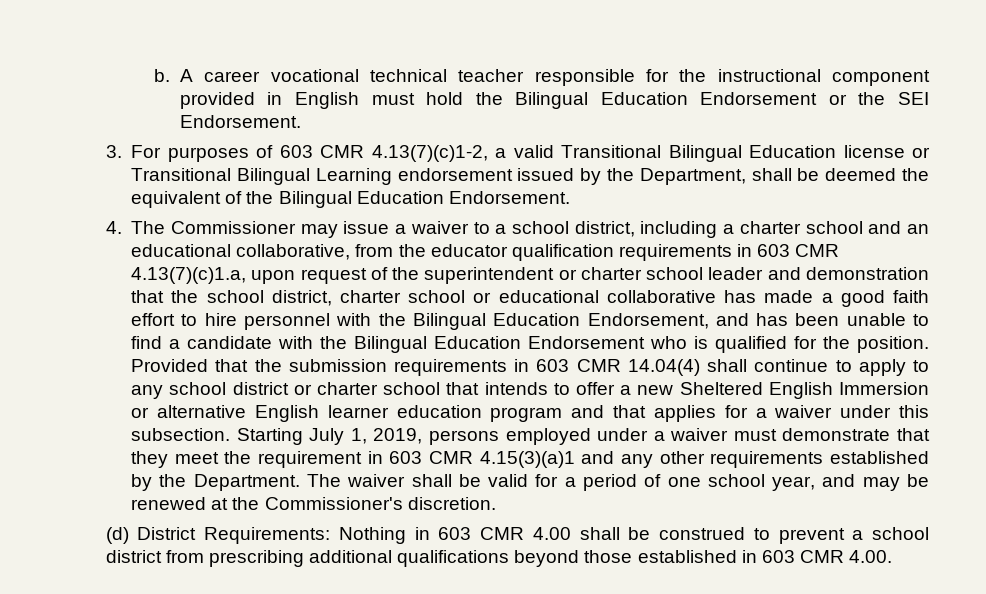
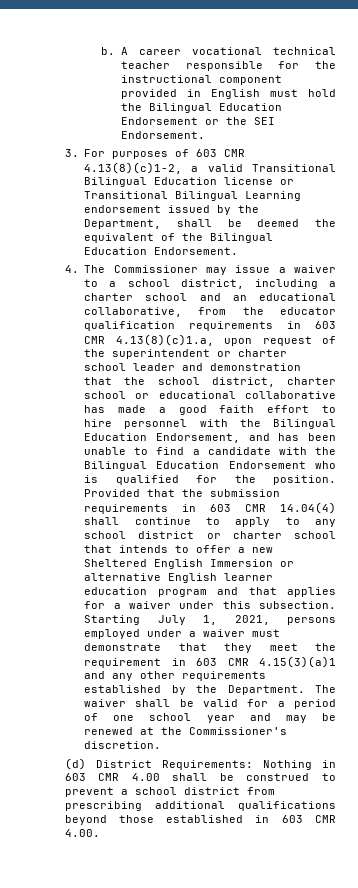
[371,145,488,162] 4.13(7)(c)1-2, -> [84,162,183,174] 4.13(8)(c)1-2,
[131,267,247,284] 4.13(7)(c)1.a, -> [115,334,214,346] 4.13(8)(c)1.a,
[373,428,423,444] 2019, -> [234,615,270,625] 2021,
[772,476,816,491] year, -> [206,715,235,723] year

